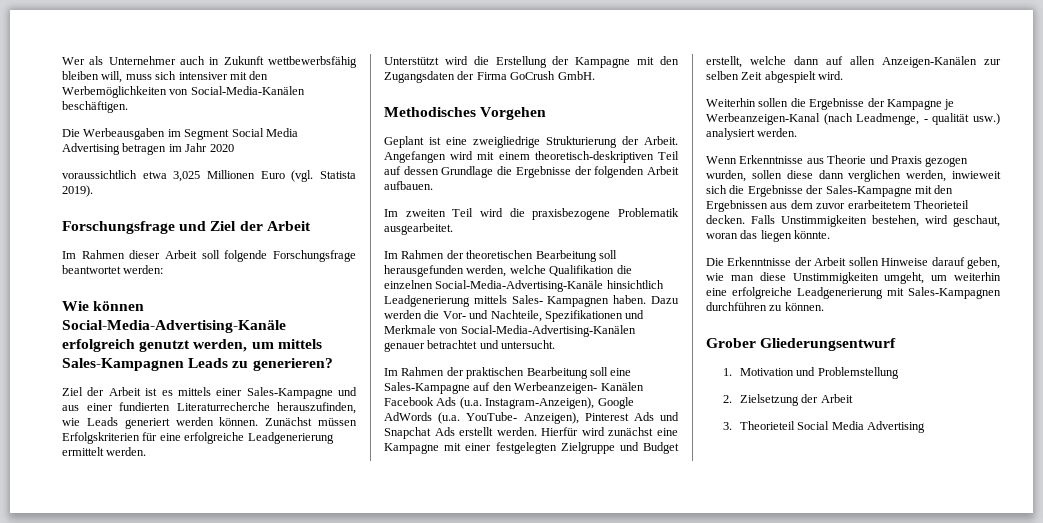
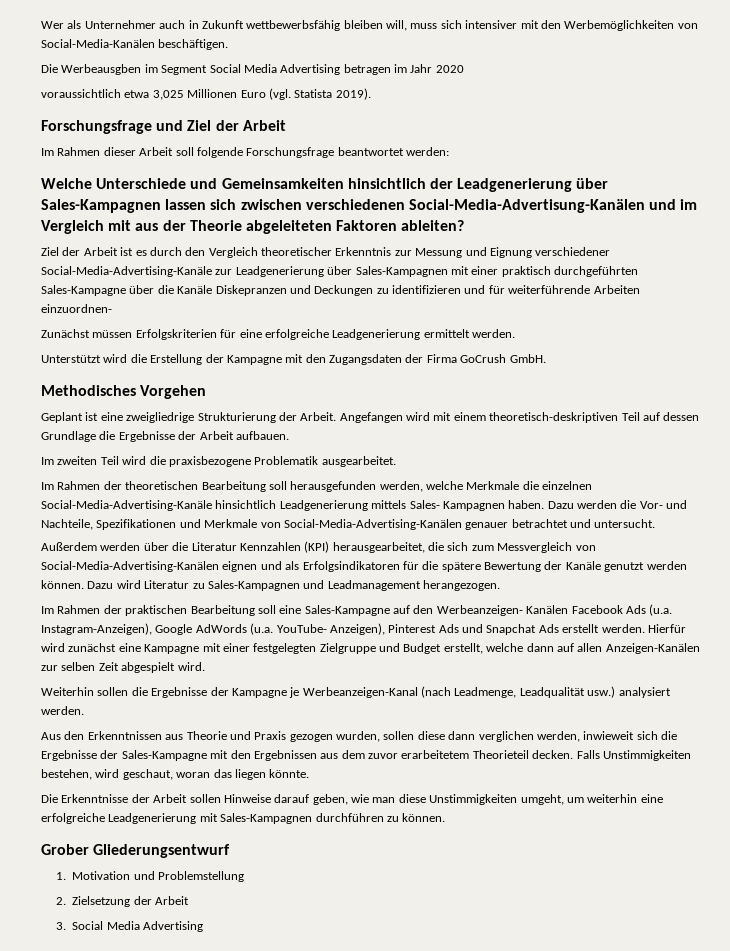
[83,128,166,140] Werbeausgaben -> [61,64,142,75] Werbeausgben
[62,301,145,311] [62,320,286,333] [62,339,322,352] [62,358,333,371] Wie können Social-Media-Advertising-Kanäle erfolgreich genutzt werden, um mittels Sales-Kampagnen Leads zu generieren? -> [41,178,609,192] [41,199,698,213] [41,220,465,234] Welche Unterschiede und Gemeinsamkeiten hinsichtlich der Leadgenerierung über Sales-Kampagnen lassen sich zwischen verschiedenen Social-Media-Advertisung-Kanälen und im Vergleich mit aus der Theorie abgeleiteten Faktoren ableiten?
[177,387,357,399] [62,402,356,414] [62,417,259,429] mittels einer Sales-Kampagne und aus einer fundierten Literaturrecherche herauszufinden, wie Leads generiert werden können. -> [149,247,611,258] [41,266,638,277] [41,285,640,296] [41,304,112,313] durch den Vergleich theoretischer Erkenntnis zur Messung und Eignung verschiedener Social-Media-Advertising-Kanäle zur Leadgenerierung über Sales-Kampagnen mit einer praktisch durchgeführten Sales-Kampagne über die Kanäle Diskepranzen und Deckungen zu identifizieren und für weiterführende Arbeiten einzuordnen- //
[594,166,645,178] folgenden -> (197, 435) none
[549,265,615,276] Qualifikation -> [466,481,520,490] Merkmale
(556, 344) none -> [41,541,596,553] [41,561,687,572] [41,580,500,591] // Außerdem werden über die Literatur Kennzahlen (KPI) herausgearbeitet, die sich zum Messvergleich von Social-Media-Advertising-Kanälen eignen und als Erfolgsindikatoren für die spätere Bewertung der Kanäle genutzt werden können. Dazu wird Literatur zu Sales-Kampagnen und Leadmanagement herangezogen.
[923,113,970,125] - qualität -> [519,687,585,698] Leadqualität
[706,155,804,164] Wenn Erkenntnisse -> [41,731,162,740] Aus den Erkenntnissen
[739,421,795,430] Theorieteil -> (67, 926) none

